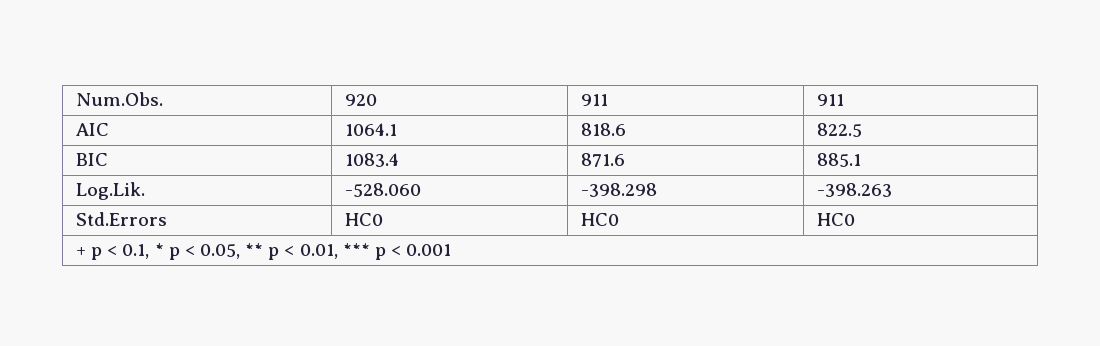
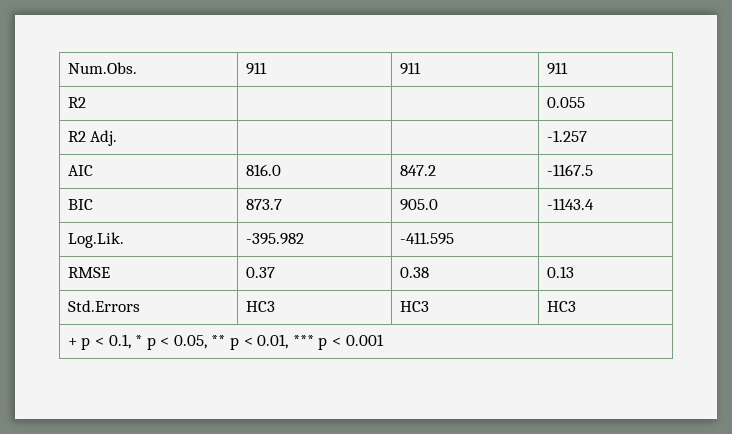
[345,94,378,106] 920 -> [245,62,267,75] 911
[76,123,110,136] [345,123,398,136] [581,123,627,136] [817,123,863,137] [76,153,109,166] [345,153,400,167] [581,153,626,167] [817,153,862,167] [76,182,146,200] [345,183,422,197] [581,183,658,197] [817,183,893,197] [76,212,168,226] [345,213,384,226] [581,213,620,226] [817,213,856,226] AIC | 1064.1 | 818.6 | 822.5 // BIC | 1083.4 | 871.6 | 885.1 // Log.Lik. | -528.060 | -398.298 | -398.263 // Std.Errors | HC0 | HC0 | HC0 -> [67,97,86,108] [546,97,585,108] [67,130,118,146] [546,130,587,142] [67,165,93,176] [245,164,281,176] [399,165,436,176] [546,164,593,176] [67,199,93,210] [245,199,282,210] [399,199,438,211] [546,198,594,210] [67,232,124,248] [245,233,304,245] [399,232,454,245] [67,267,110,278] [245,267,275,278] [399,267,429,278] [546,266,574,278] [67,300,140,312] [245,301,275,312] [399,301,429,312] [546,301,576,312] R2 | | | 0.055 // R2 Adj. | | | -1.257 // AIC | 816.0 | 847.2 | -1167.5 // BIC | 873.7 | 905.0 | -1143.4 // Log.Lik. | -395.982 | -411.595 | // RMSE | 0.37 | 0.38 | 0.13 // Std.Errors | HC3 | HC3 | HC3

